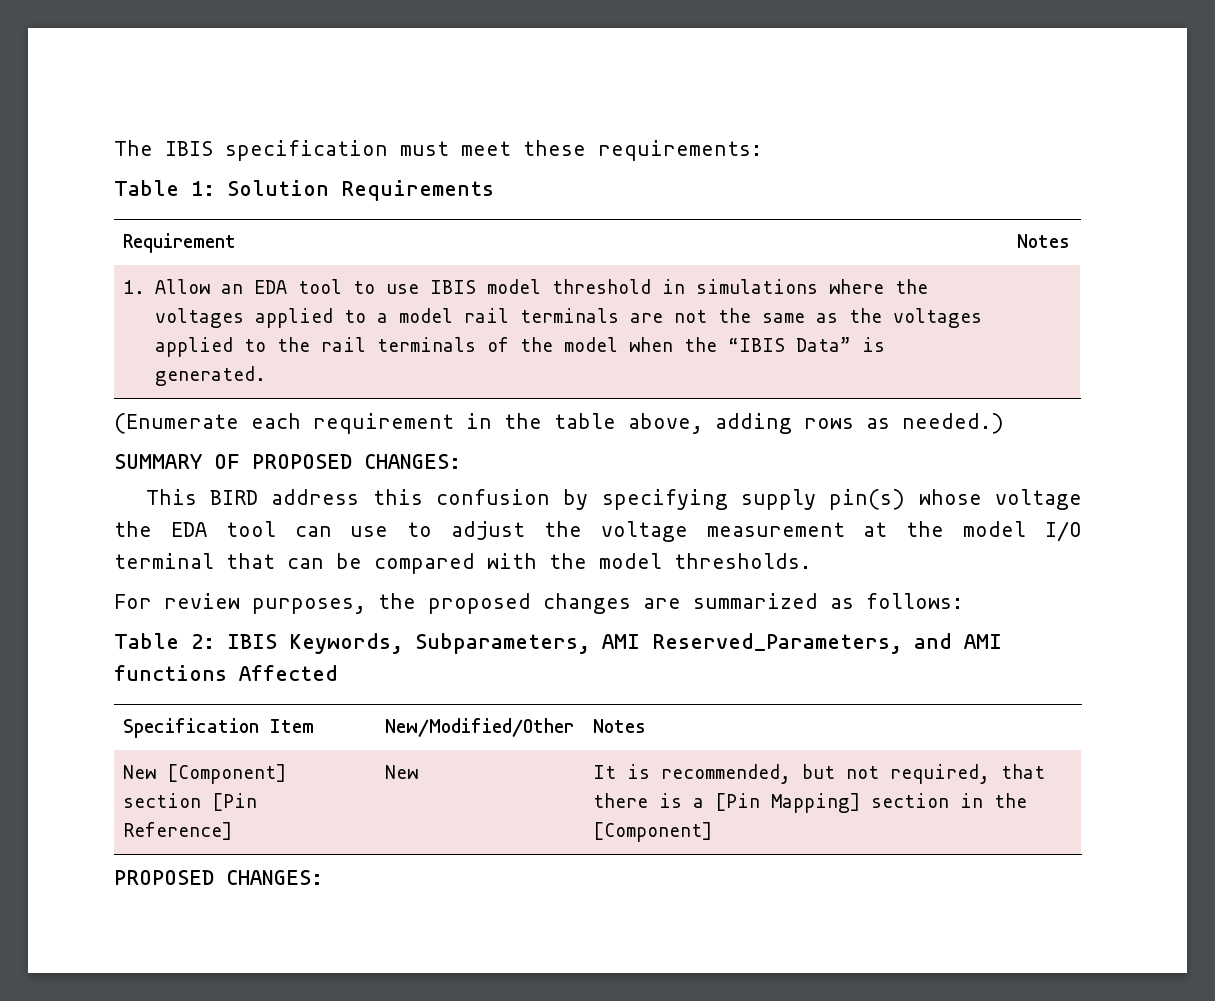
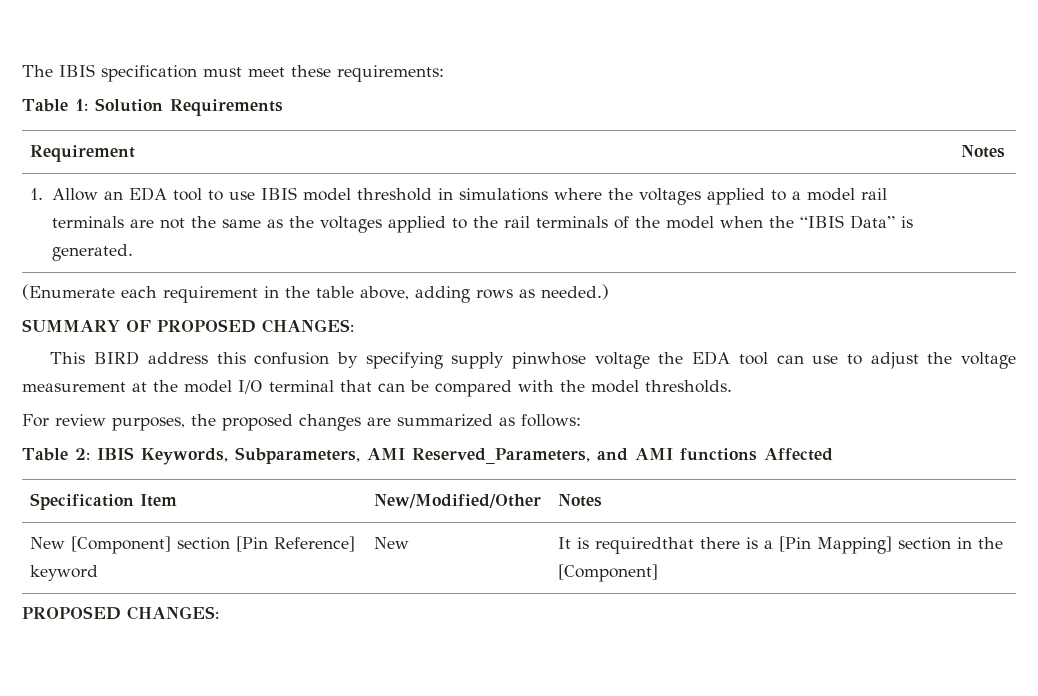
[829,489,982,510] pin(s) whose -> [512,352,587,369] pinwhose
(233, 831) none -> [30,565,99,581] keyword
[661,764,1046,784] recommended, but not required, that -> [595,537,695,554] requiredthat

